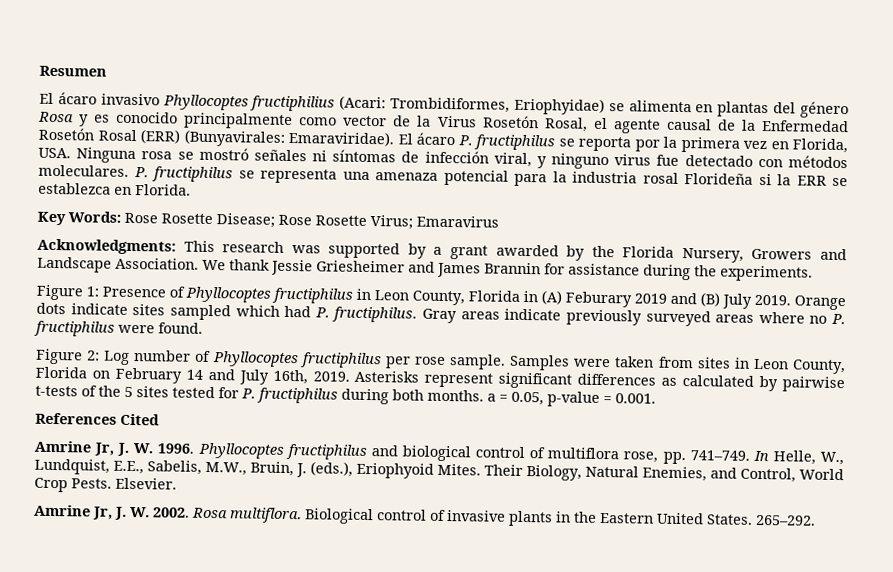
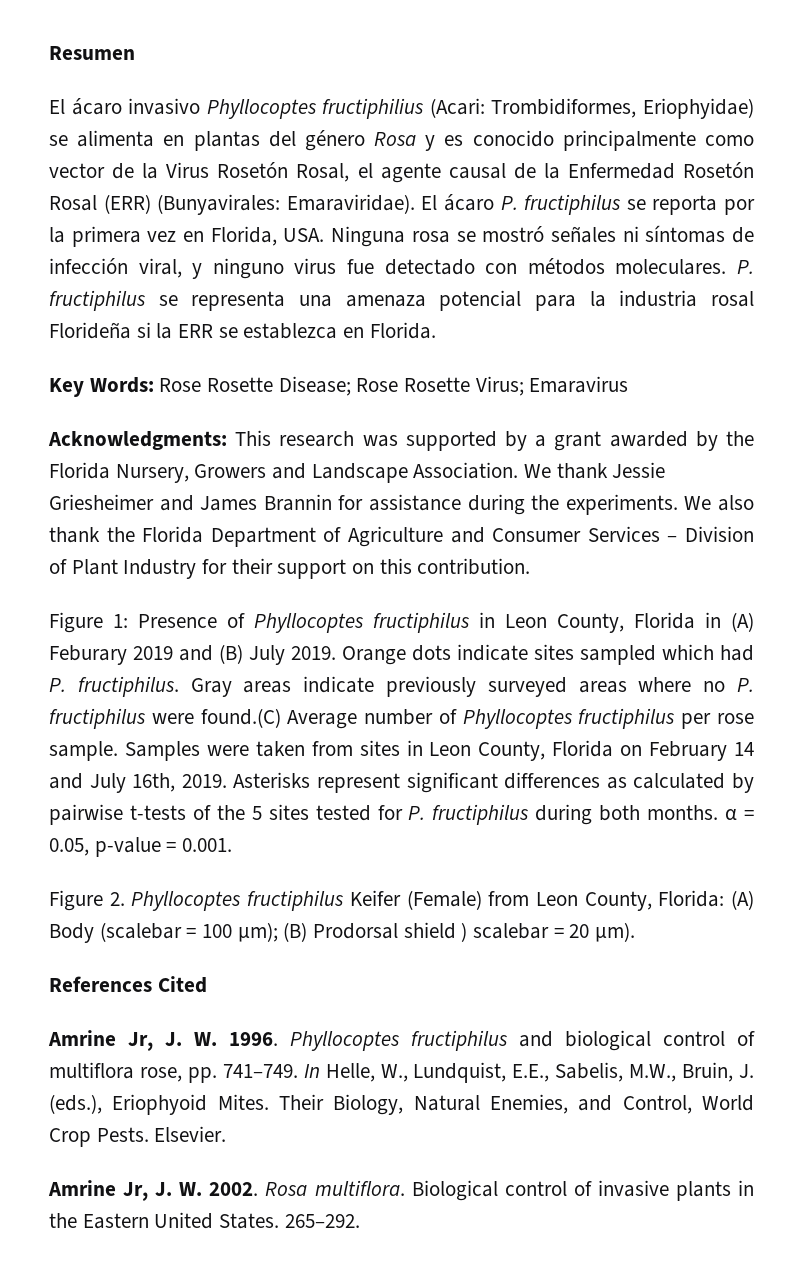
(813, 273) none -> [684,495,755,511] [49,526,755,547] [49,558,531,579] We also thank the Florida Department of Agriculture and Consumer Services – Division of Plant Industry for their support on this contribution.
[158,322,203,334] [35,348,131,365] found. // Figure 2: Log -> [200,708,358,729] found.(C) Average
[487,393,496,402] a -> [725,809,738,820] α
(656, 398) none -> [49,890,754,911] [49,922,636,943] // Figure 2. Phyllocoptes fructiphilus Keifer (Female) from Leon County, Florida: (A) Body (scalebar = 100 µm); (B) Prodorsal shield ) scalebar = 20 µm).

